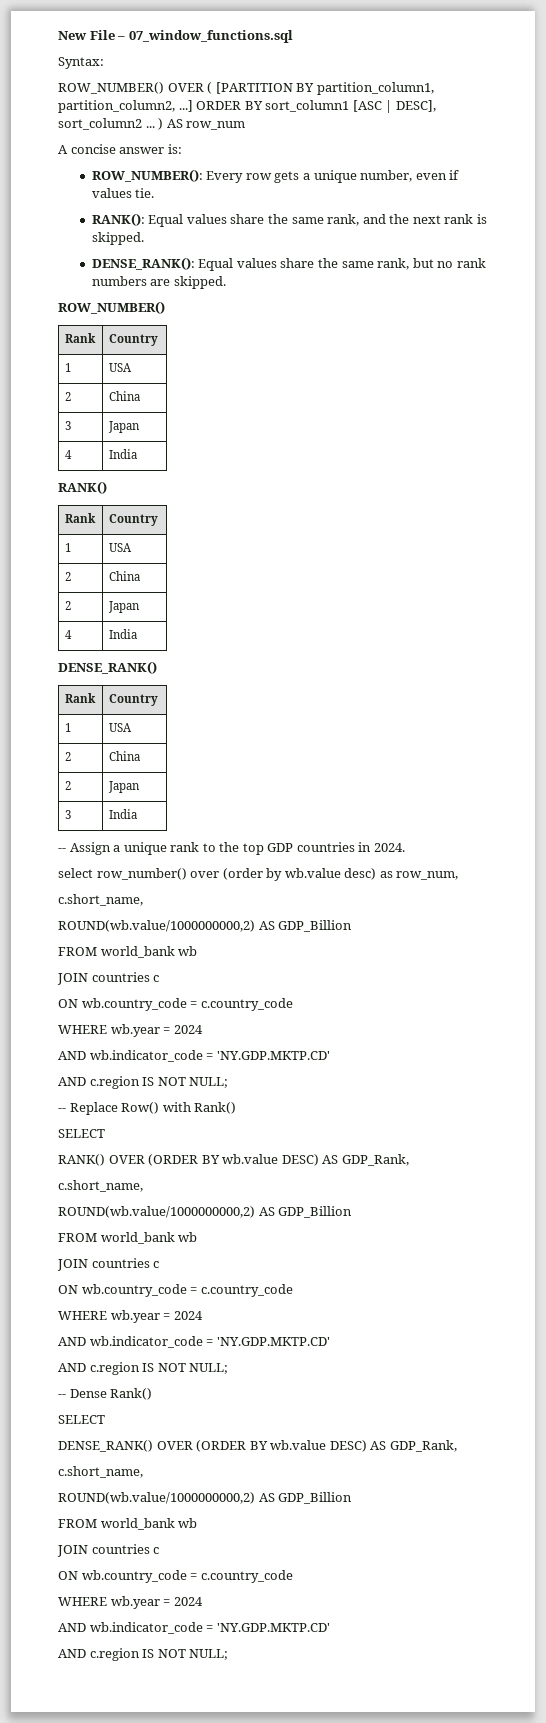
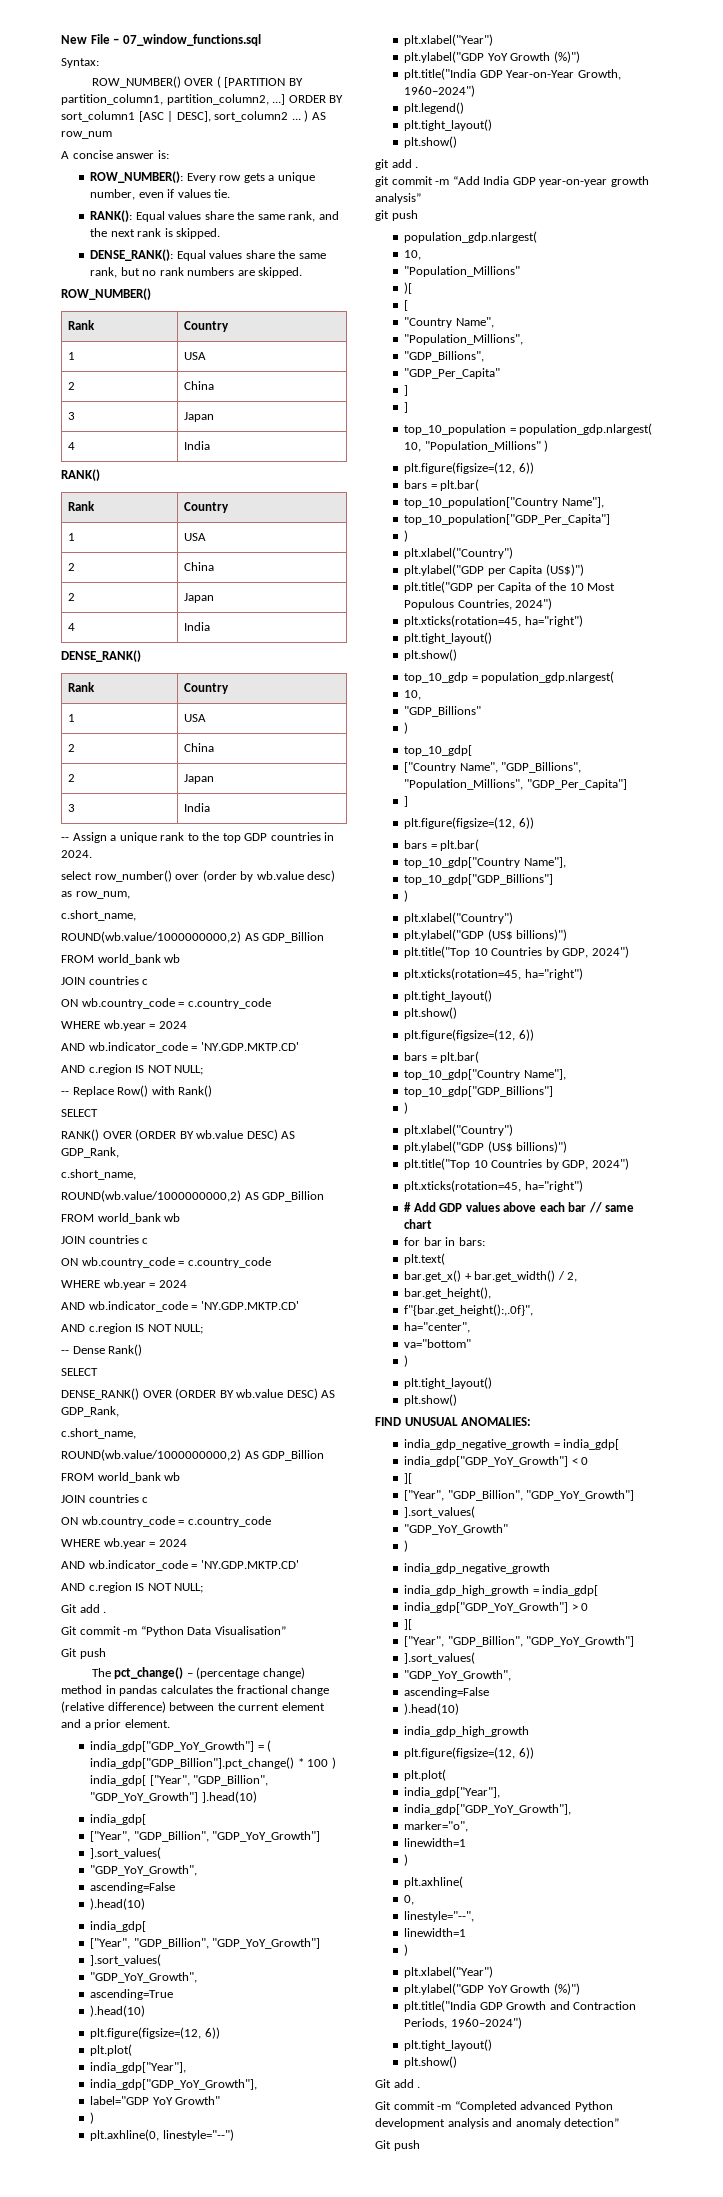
(229, 1654) none -> [61,1604,107,1613] [61,1626,286,1637] [61,1648,106,1659] [91,1667,305,1679] [61,1685,330,1696] [61,1701,325,1713] [61,1719,170,1730] [90,1740,272,1752] [90,1757,336,1769] [90,1775,269,1786] [90,1791,257,1803] [90,1814,147,1825] [90,1831,321,1842] [90,1847,162,1859] [90,1865,198,1876] [90,1882,176,1893] [90,1898,146,1910] [90,1921,147,1932] [90,1938,321,1949] [90,1954,162,1966] [90,1972,198,1983] [90,1989,174,2000] [90,2005,146,2017] [90,2027,220,2039] [90,2044,133,2056] [90,2062,187,2073] [90,2079,258,2090] [90,2096,221,2105] [90,2112,95,2124] [90,2129,234,2141] [404,34,494,46] [404,51,580,63] [404,68,621,80] [404,85,476,97] [404,102,465,114] [404,119,493,131] [404,136,458,148] [375,159,419,170] [375,176,649,187] [375,193,421,204] [375,210,418,221] [404,231,538,243] [404,250,422,260] [404,266,521,277] [404,282,413,294] [404,300,409,311] [404,317,494,328] [404,334,524,345] [404,351,485,362] [404,368,501,379] [404,385,409,396] [404,402,409,413] [404,423,653,435] [404,440,549,452] [404,462,534,474] [404,479,480,491] [404,497,604,508] [404,514,611,525] [404,530,409,542] [404,547,514,559] [404,564,584,576] [404,581,616,593] [404,598,553,610] [404,615,583,627] [404,632,493,644] [404,649,458,661] [404,671,615,683] [404,690,422,700] [404,706,482,717] [404,722,409,734] [404,745,473,756] [404,762,582,773] [404,779,627,790] [404,796,409,807] [404,817,534,829] [404,839,480,851] [404,857,566,868] [404,874,554,885] [404,890,409,902] [404,912,514,924] [404,929,568,941] [404,946,629,958] [404,968,583,980] [404,990,493,1002] [404,1007,458,1019] [404,1029,534,1041] [404,1051,480,1063] [404,1069,566,1080] [404,1086,554,1097] [404,1102,409,1114] [404,1124,514,1136] [404,1141,568,1153] [404,1158,629,1170] [404,1180,583,1192] [404,1202,635,1213] [404,1219,433,1229] [404,1237,485,1246] [404,1253,446,1265] [404,1270,578,1282] [404,1287,492,1299] [404,1304,534,1316] [404,1322,471,1333] [404,1339,472,1348] [404,1355,409,1367] [404,1377,493,1389] [404,1394,458,1406] [375,1417,532,1426] [404,1439,620,1450] [404,1456,589,1467] [404,1473,413,1484] [404,1490,635,1501] [404,1506,476,1518] [404,1524,509,1535] [404,1540,409,1552] [404,1563,551,1574] [404,1585,599,1596] [404,1602,589,1613] [404,1619,413,1630] [404,1636,635,1647] [404,1652,476,1664] [404,1670,512,1681] [404,1687,490,1698] [404,1703,460,1715] [404,1726,530,1737] [404,1747,534,1759] [404,1769,447,1781] [404,1787,501,1798] [404,1804,572,1815] [404,1821,469,1832] [404,1838,467,1847] [404,1854,409,1866] [404,1876,464,1888] [404,1895,415,1905] [404,1911,475,1922] [404,1928,467,1937] [404,1944,409,1956] [404,1966,494,1978] [404,1983,580,1995] [404,2000,637,2012] [404,2017,522,2029] [404,2039,493,2051] [404,2056,458,2068] [375,2079,421,2088] [375,2101,613,2112] [375,2118,620,2129] [375,2140,420,2151] // Git add . // Git commit -m “Python Data Visualisation” // Git push // The pct_change() – (percentage change) method in pandas calculates the fractional change (relative difference) between the current element and a prior element. // india_gdp["GDP_YoY_Growth"] = ( india_gdp["GDP_Billion"].pct_change() * 100 ) india_gdp[ ["Year", "GDP_Billion", "GDP_YoY_Growth"] ].head(10) // india_gdp[ // ["Year", "GDP_Billion", "GDP_YoY_Growth"] // ].sort_values( // "GDP_YoY_Growth", // ascending=False // ).head(10) // india_gdp[ // ["Year", "GDP_Billion", "GDP_YoY_Growth"] // ].sort_values( // "GDP_YoY_Growth", // ascending=True // ).head(10) // plt.figure(figsize=(12, 6)) // plt.plot( // india_gdp["Year"], // india_gdp["GDP_YoY_Growth"], // label="GDP YoY Growth" // ) // plt.axhline(0, linestyle="--") // plt.xlabel("Year") // plt.ylabel("GDP YoY Growth (%)") // plt.title("India GDP Year-on-Year Growth, 1960–2024") // plt.legend() // plt.tight_layout() // plt.show() // git add . // git commit -m “Add India GDP year-on-year growth analysis” // git push // population_gdp.nlargest( // 10, // "Population_Millions" // )[ // [ // "Country Name", // "Population_Millions", // "GDP_Billions", // "GDP_Per_Capita" // ] // ] // top_10_population = population_gdp.nlargest( 10, "Population_Millions" ) // plt.figure(figsize=(12, 6)) // bars = plt.bar( // top_10_population["Country Name"], // top_10_population["GDP_Per_Capita"] // ) // plt.xlabel("Country") // plt.ylabel("GDP per Capita (US$)") // plt.title("GDP per Capita of the 10 Most Populous Countries, 2024") // plt.xticks(rotation=45, ha="right") // plt.tight_layout() // plt.show() // top_10_gdp = population_gdp.nlargest( // 10, // "GDP_Billions" // ) // top_10_gdp[ // ["Country Name", "GDP_Billions", "Population_Millions", "GDP_Per_Capita"] // ] // plt.figure(figsize=(12, 6)) // bars = plt.bar( // top_10_gdp["Country Name"], // top_10_gdp["GDP_Billions"] // ) // plt.xlabel("Country") // plt.ylabel("GDP (US$ billions)") // plt.title("Top 10 Countries by GDP, 2024") // plt.xticks(rotation=45, ha="right") // plt.tight_layout() // plt.show() // plt.figure(figsize=(12, 6)) // bars = plt.bar( // top_10_gdp["Country Name"], // top_10_gdp["GDP_Billions"] // ) // plt.xlabel("Country") // plt.ylabel("GDP (US$ billions)") // plt.title("Top 10 Countries by GDP, 2024") // plt.xticks(rotation=45, ha="right") // # Add GDP values above each bar // same chart // for bar in bars: // plt.text( // bar.get_x() + bar.get_width() / 2, // bar.get_height(), // f"{bar.get_height():,.0f}", // ha="center", // va="bottom" // ) // plt.tight_layout() // plt.show() // FIND UNUSUAL ANOMALIES: // india_gdp_negative_growth = india_gdp[ // india_gdp["GDP_YoY_Growth"] < 0 // ][ // ["Year", "GDP_Billion", "GDP_YoY_Growth"] // ].sort_values( // "GDP_YoY_Growth" // ) // india_gdp_negative_growth // india_gdp_high_growth = india_gdp[ // india_gdp["GDP_YoY_Growth"] > 0 // ][ // ["Year", "GDP_Billion", "GDP_YoY_Growth"] // ].sort_values( // "GDP_YoY_Growth", // ascending=False // ).head(10) // india_gdp_high_growth // plt.figure(figsize=(12, 6)) // plt.plot( // india_gdp["Year"], // india_gdp["GDP_YoY_Growth"], // marker="o", // linewidth=1 // ) // plt.axhline( // 0, // linestyle="--", // linewidth=1 // ) // plt.xlabel("Year") // plt.ylabel("GDP YoY Growth (%)") // plt.title("India GDP Growth and Contraction Periods, 1960–2024") // plt.tight_layout() // plt.show() // Git add . // Git commit -m “Completed advanced Python development analysis and anomaly detection” // Git push

